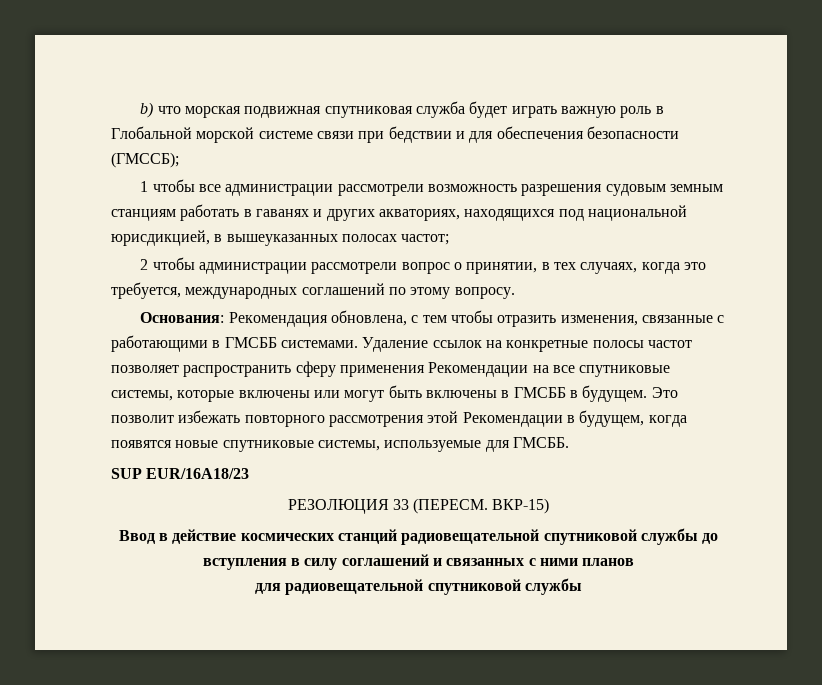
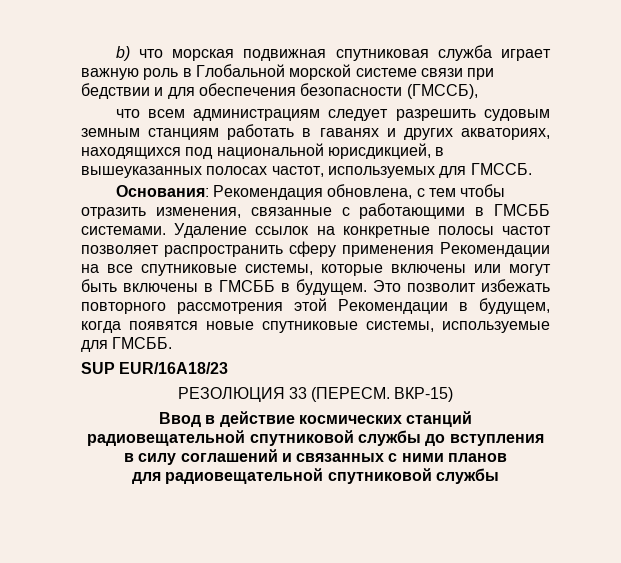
[469,101,557,118] будет играть -> [501,49,552,61] играет
[111,152,179,168] [140,179,603,196] (ГМССБ); // 1 чтобы все администрации рассмотрели возможность разрешения -> [406,84,478,99] [115,109,476,121] (ГМССБ), // что всем администрациям следует разрешить
[401,234,450,245] [140,257,706,274] [111,282,515,299] частот; // 2 чтобы администрации рассмотрели вопрос о принятии, в тех случаях, когда это требуется, международных соглашений по этому вопросу. -> [271,163,532,178] частот, используемых для ГМССБ.

